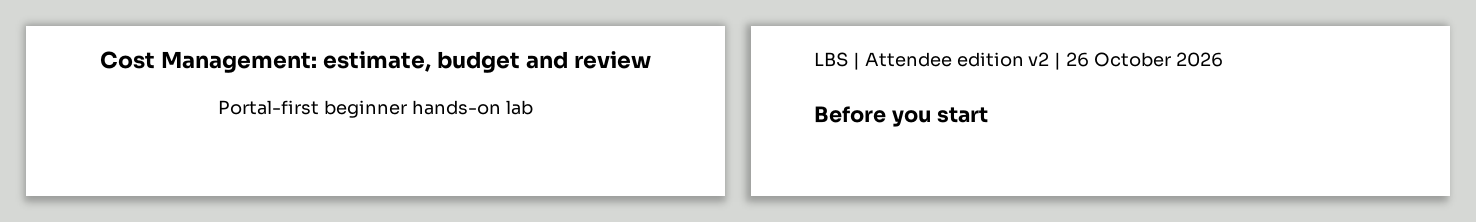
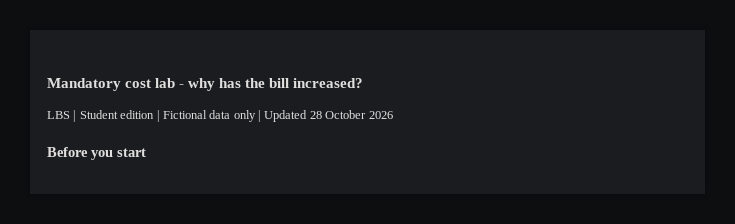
[100,51,651,73] [218,100,533,118] [814,52,1090,70] Cost Management: estimate, budget and review // Portal-first beginner hands-on lab // LBS | Attendee edition v2 | 26 -> [47,78,364,91] [47,110,322,122] Mandatory cost lab - why has the bill increased? // LBS | Student edition | Fictional data only | Updated 28

